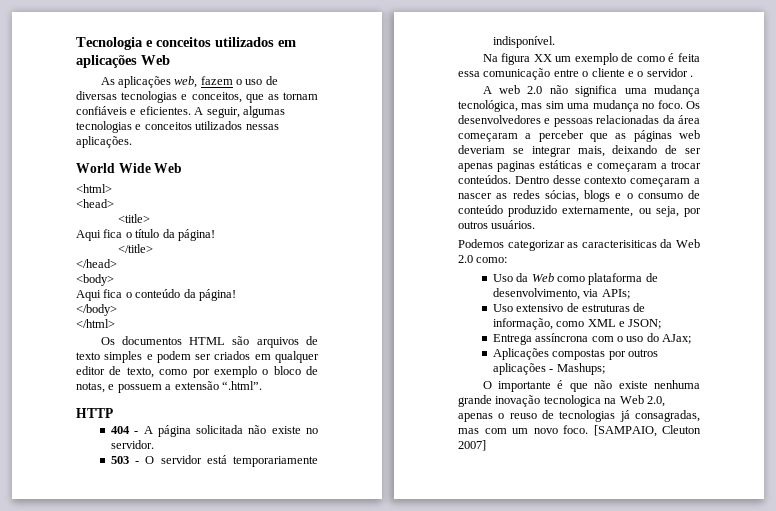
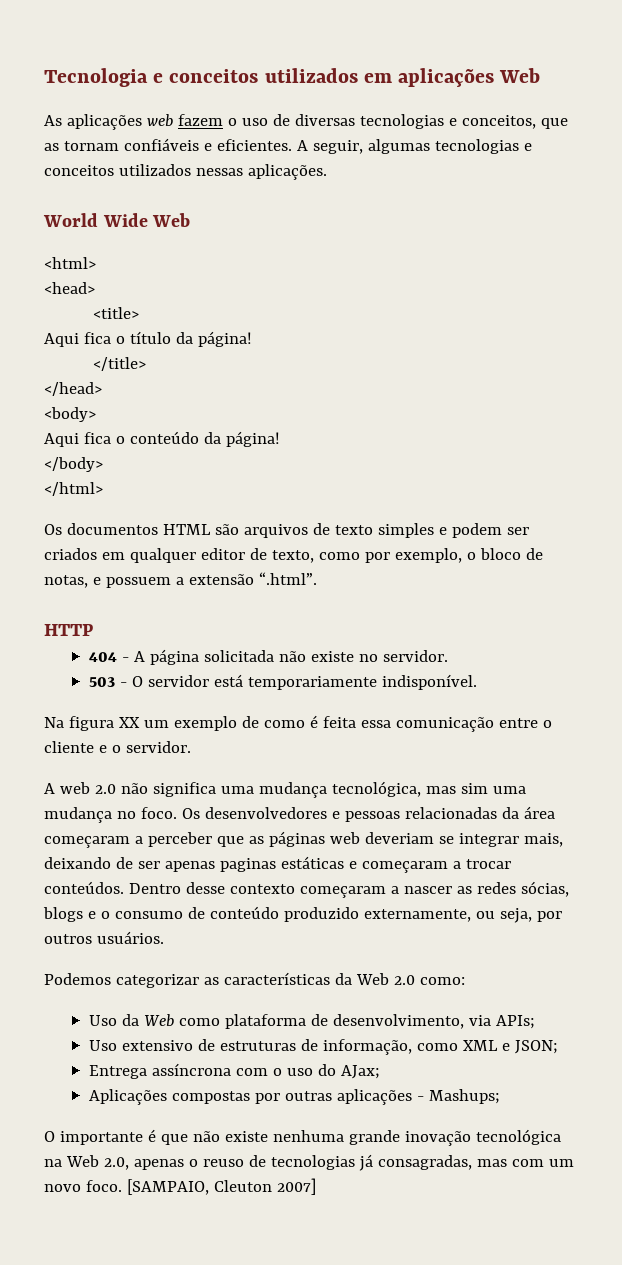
[174,76,198,88] web, -> [146,114,173,127] web
[213,366,257,378] exemplo -> [394,548,462,563] exemplo,
[646,68,693,77] servidor . -> [125,741,191,753] servidor.
[581,240,657,248] caracterisiticas -> [223,972,330,985] características
[628,349,659,357] outros -> [284,1091,332,1101] outras
[543,395,601,407] tecnologica -> [475,1129,561,1145] tecnológica

